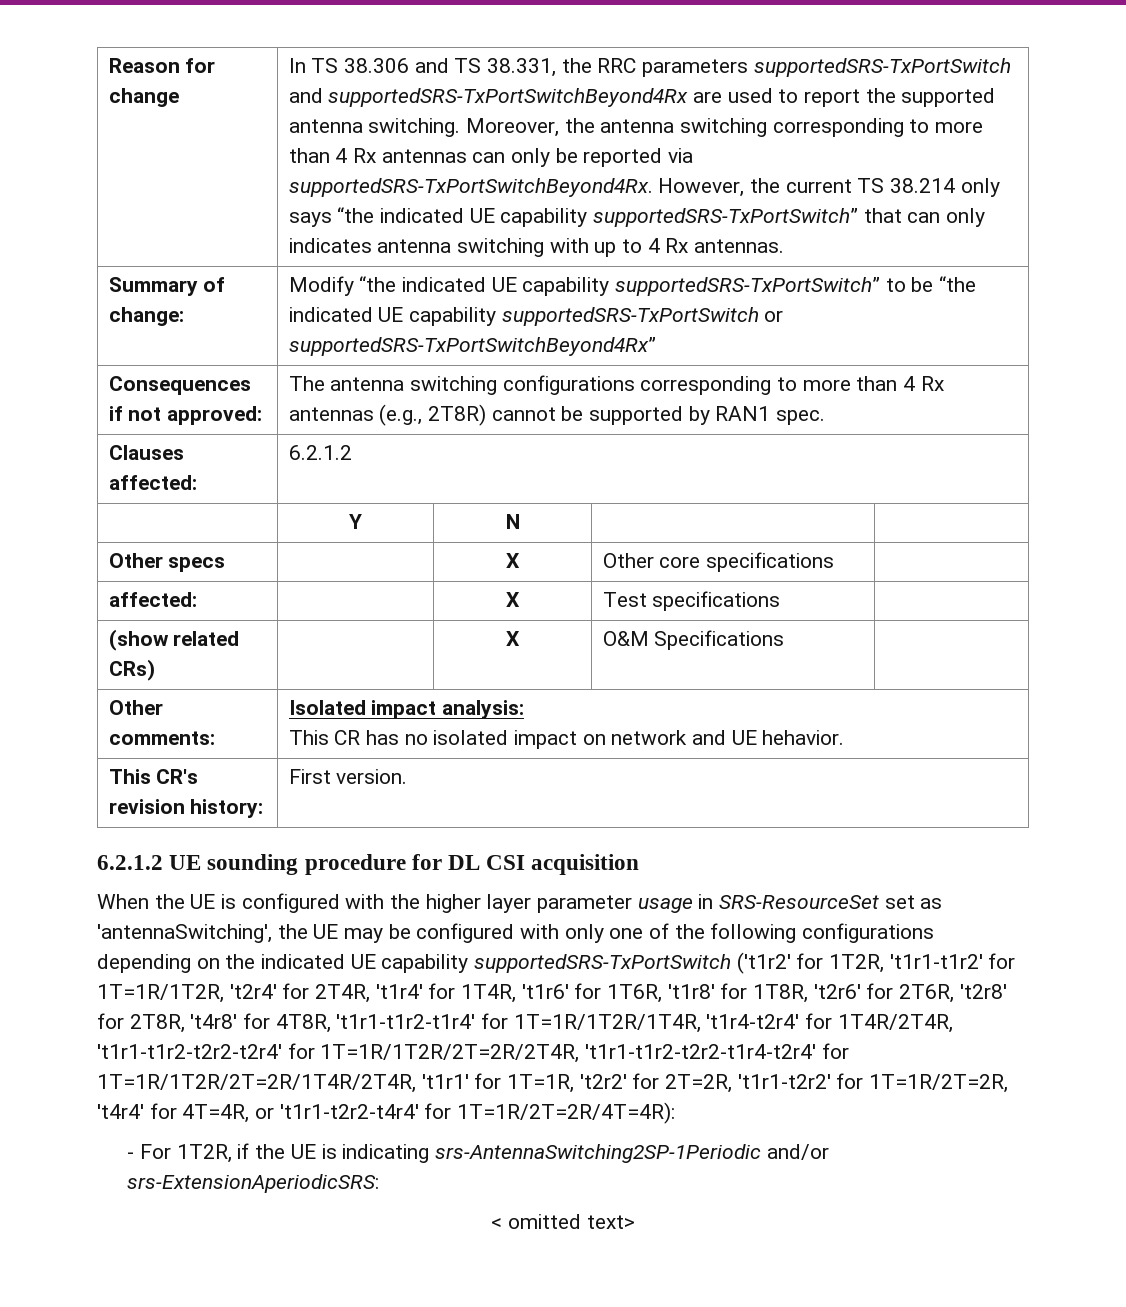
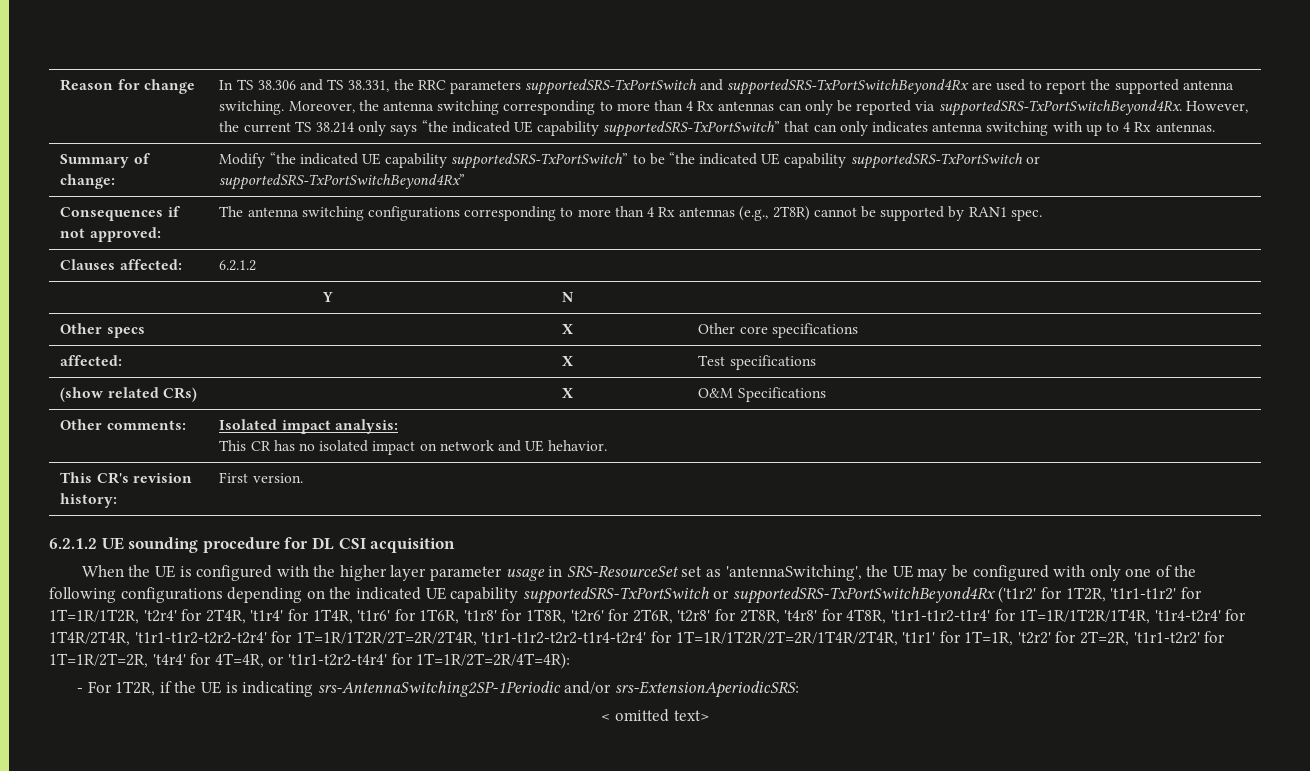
(732, 963) none -> [713,587,996,604] or supportedSRS-TxPortSwitchBeyond4Rx

